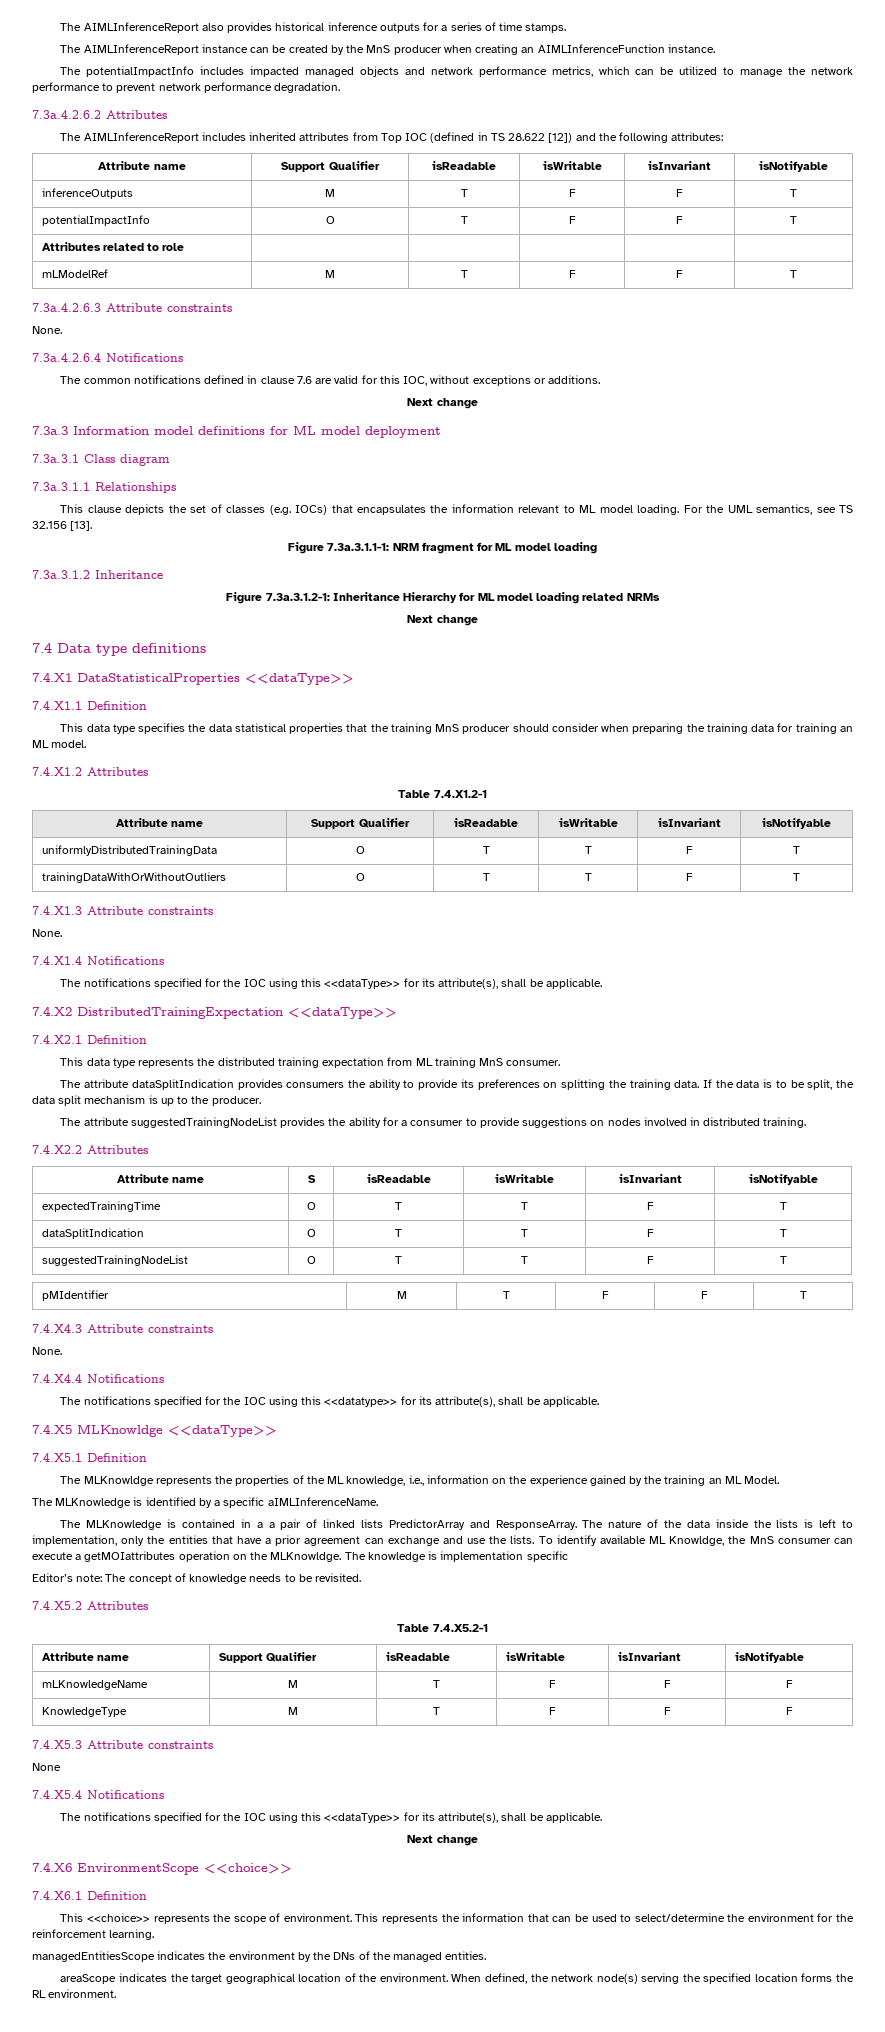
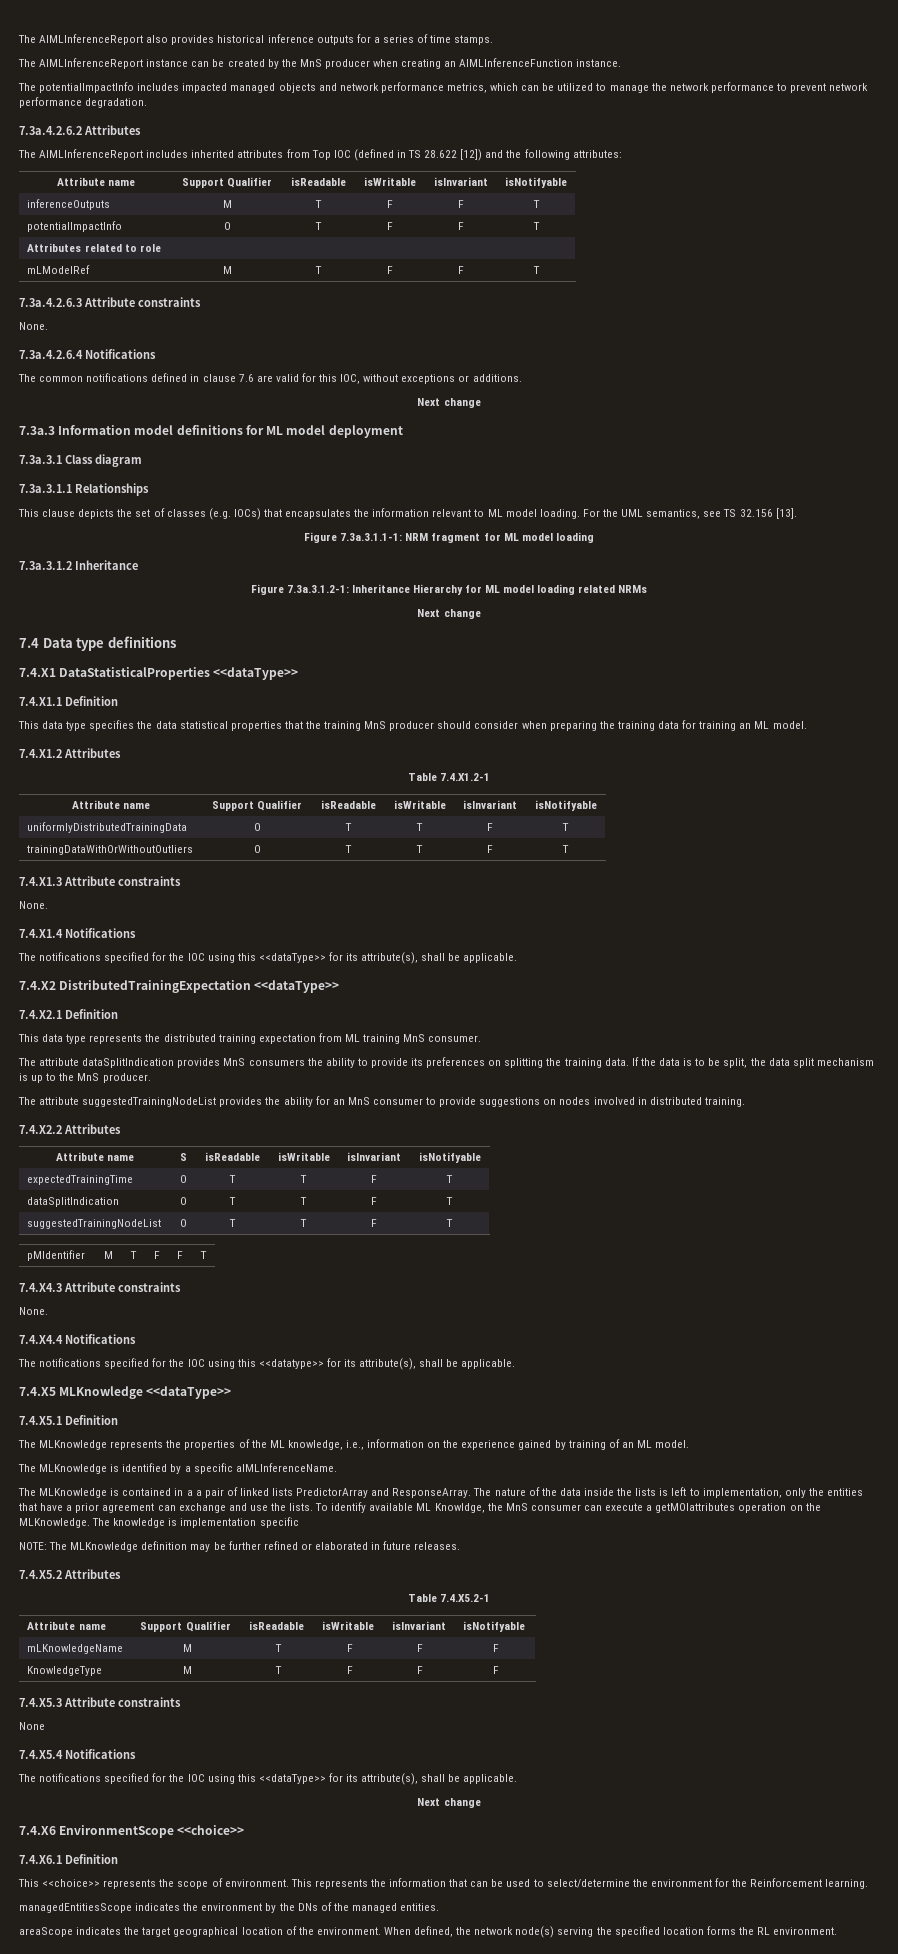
(283, 1084) none -> [223,1058,246,1066] MnS
(210, 1100) none -> [77,1073,100,1081] MnS
[401,1120,408,1126] a -> [332,1097,370,1105] an MnS
[77,1424,163,1437] MLKnowldge -> [59,1386,144,1399] MLKnowledge
[83,1476,154,1486] MLKnowldge -> [39,1440,108,1450] MLKnowledge
[644,1475,780,1486] the training an ML Model. -> [568,1439,690,1450] training of an ML model.
[270,1552,342,1562] MLKnowldge. -> [19,1518,90,1528] MLKnowledge.
[32,1573,362,1584] Editor’s note: The concept of knowledge needs to be revisited. -> [19,1541,461,1552] NOTE: The MLKnowledge definition may be further refined or elaborated in future releases.
[32,1929,106,1938] reinforcement -> [750,1878,823,1887] Reinforcement

